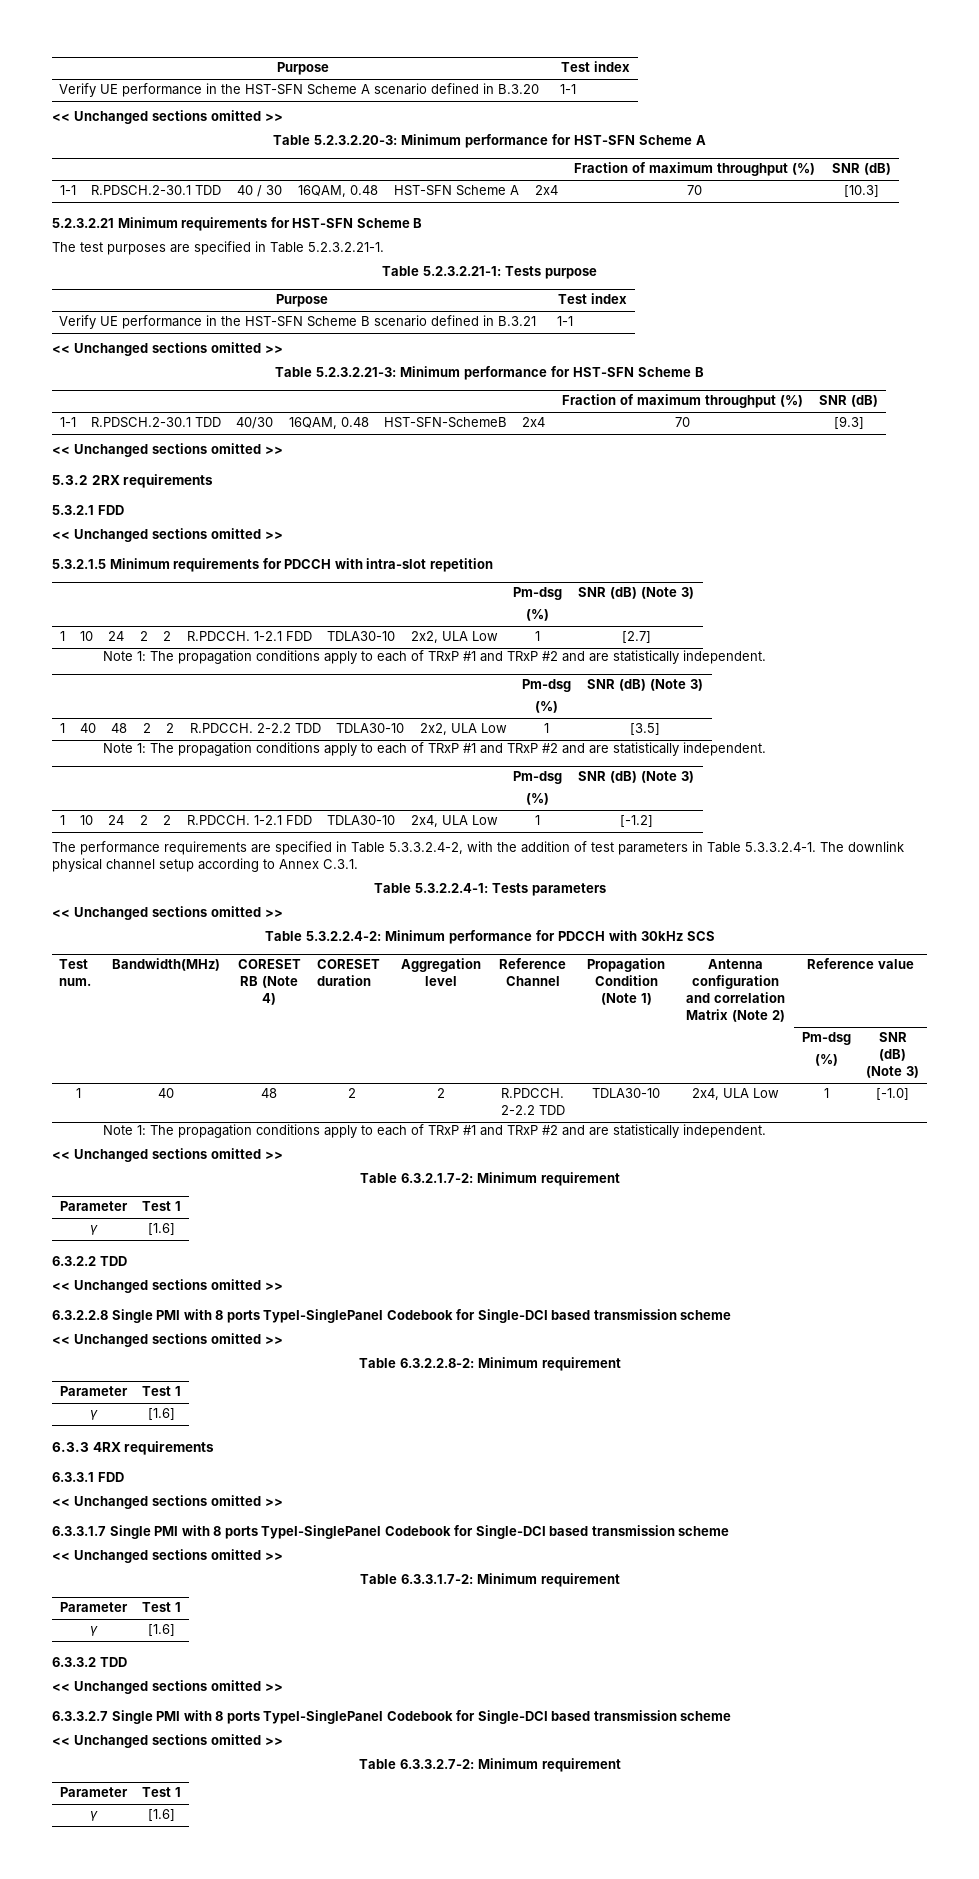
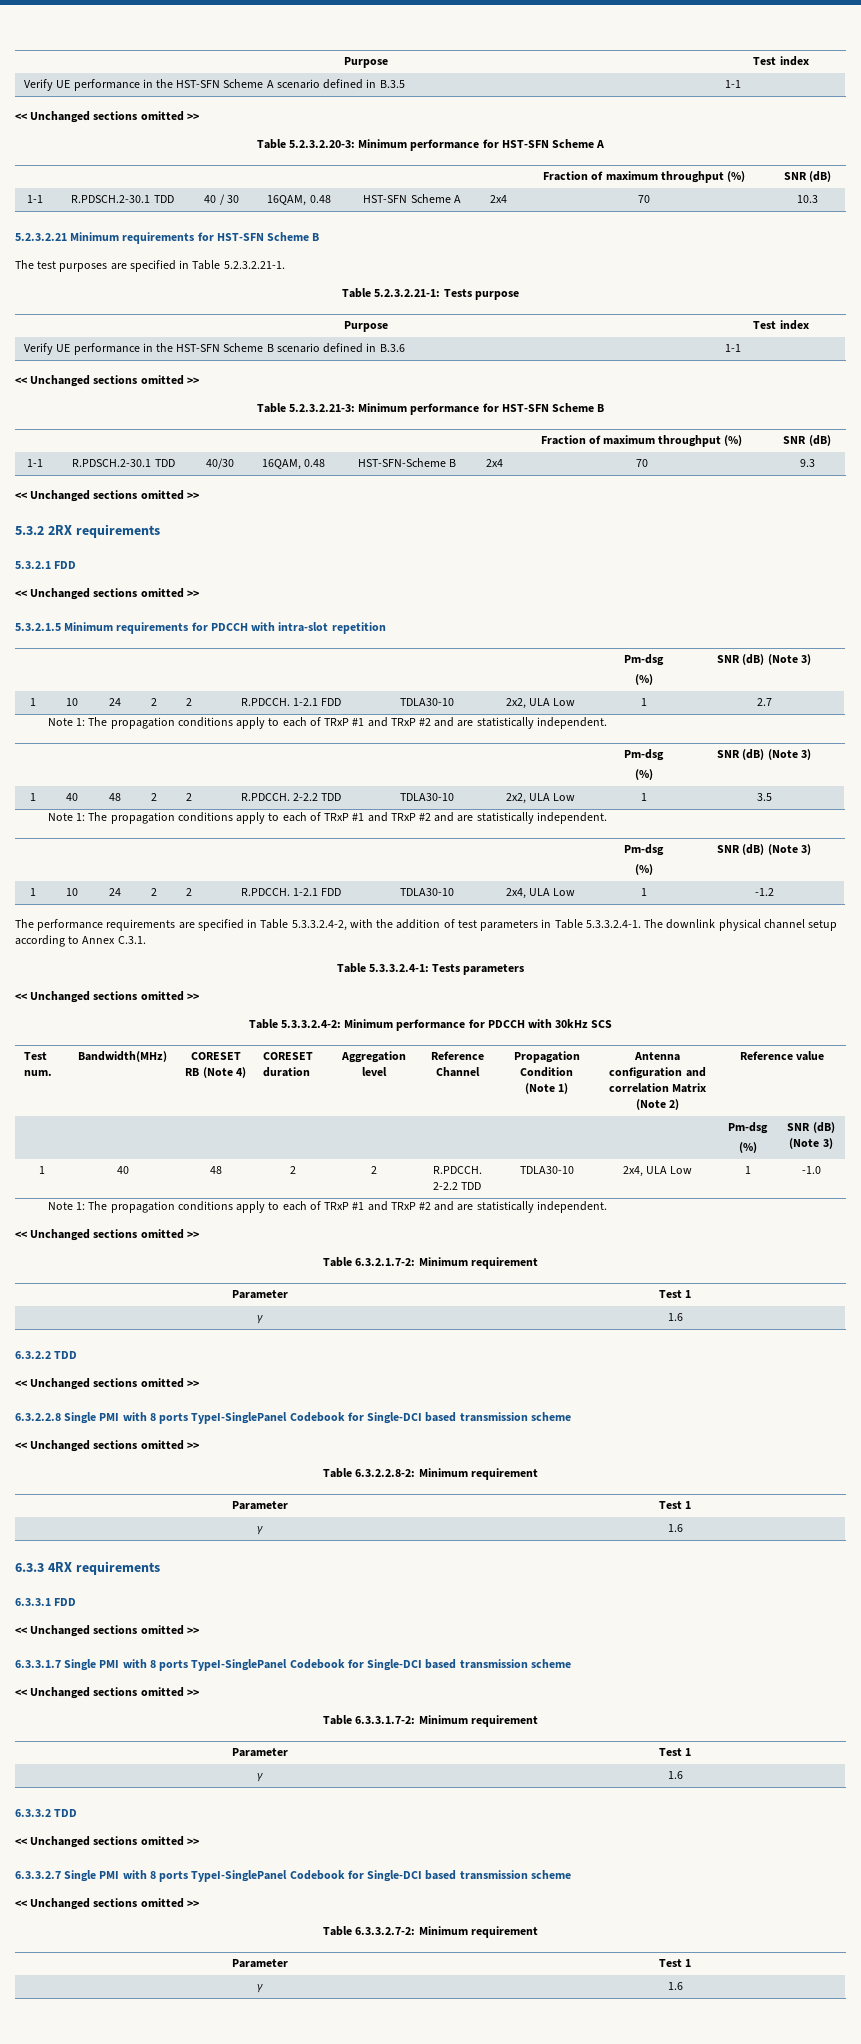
[498,84,540,94] B.3.20 -> [379,80,405,88] B.3.5
[843,185,879,197] [10.3] -> [797,195,818,203] 10.3
[498,316,537,326] B.3.21 -> [379,344,405,352] B.3.6
[384,417,507,428] [522,417,545,427] [674,417,690,427] [833,416,864,429] HST-SFN-SchemeB | 2x4 | 70 | [9.3] -> [357,458,457,467] [485,459,503,467] [635,459,648,467] [799,459,815,467] HST-SFN-Scheme B | 2x4 | 70 | 9.3
[621,631,651,643] [2.7] -> [756,698,772,706] 2.7
[630,723,660,735] [3.5] -> [756,793,772,801] 3.5
[619,815,653,827] [-1.2] -> [754,888,774,896] -1.2
[414,883,488,893] 5.3.2.2.4-1: -> [368,964,429,972] 5.3.3.2.4-1:
[305,931,381,941] 5.3.2.2.4-2: -> [280,1020,341,1028] 5.3.3.2.4-2:
[876,1088,909,1100] [-1.0] -> [801,1166,821,1174] -1.0
[148,1223,175,1235] [1.6] -> [667,1313,683,1321] 1.6
[148,1408,175,1420] [1.6] -> [667,1524,683,1532] 1.6
[148,1624,175,1636] [1.6] -> [667,1771,683,1779] 1.6
[148,1809,175,1821] [1.6] -> [667,1982,683,1990] 1.6

